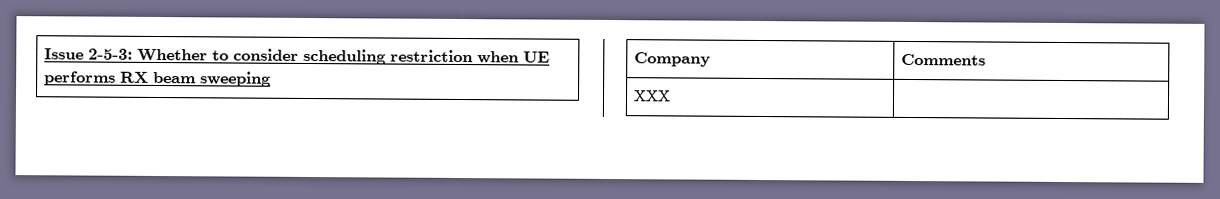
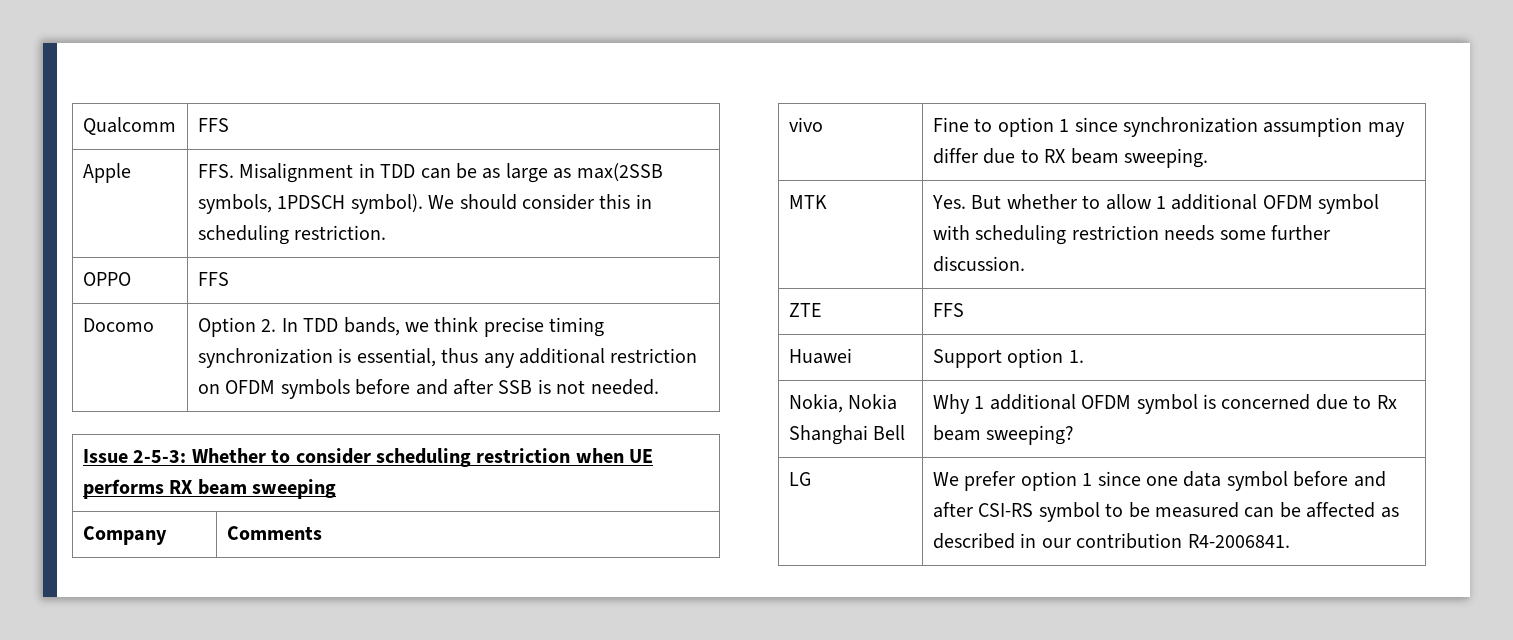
(44, 54) none -> [82,117,176,135] [197,118,229,132] [82,163,131,183] [197,163,663,183] [197,194,652,214] [197,225,387,245] [82,272,131,286] [197,272,229,286] [82,318,154,332] [197,317,605,337] [197,348,698,368] [197,379,659,399] Qualcomm | FFS // Apple | FFS. Misalignment in TDD can be as large as max(2SSB symbols, 1PDSCH symbol). We should consider this in scheduling restriction. // OPPO | FFS // Docomo | Option 2. In TDD bands, we think precise timing synchronization is essential, thus any additional restriction on OFDM symbols before and after SSB is not needed. //
[633,90,672,102] XXX | -> [788,117,823,132] [932,117,1405,137] [932,148,1208,168] [788,195,827,209] [931,194,1380,214] [932,225,1330,245] [932,256,1025,272] [788,303,822,317] [932,303,964,317] [788,348,852,364] [932,348,1084,368] [788,394,898,413] [788,425,906,445] [932,394,1397,414] [932,425,1075,445] [788,472,811,486] [932,471,1386,491] [932,502,1399,522] [932,533,1290,549] vivo | Fine to option 1 since synchronization assumption may differ due to RX beam sweeping. // MTK | Yes. But whether to allow 1 additional OFDM symbol with scheduling restriction needs some further discussion. // ZTE | FFS // Huawei | Support option 1. // Nokia, Nokia Shanghai Bell | Why 1 additional OFDM symbol is concerned due to Rx beam sweeping? // LG | We prefer option 1 since one data symbol before and after CSI-RS symbol to be measured can be affected as described in our contribution R4-2006841.

